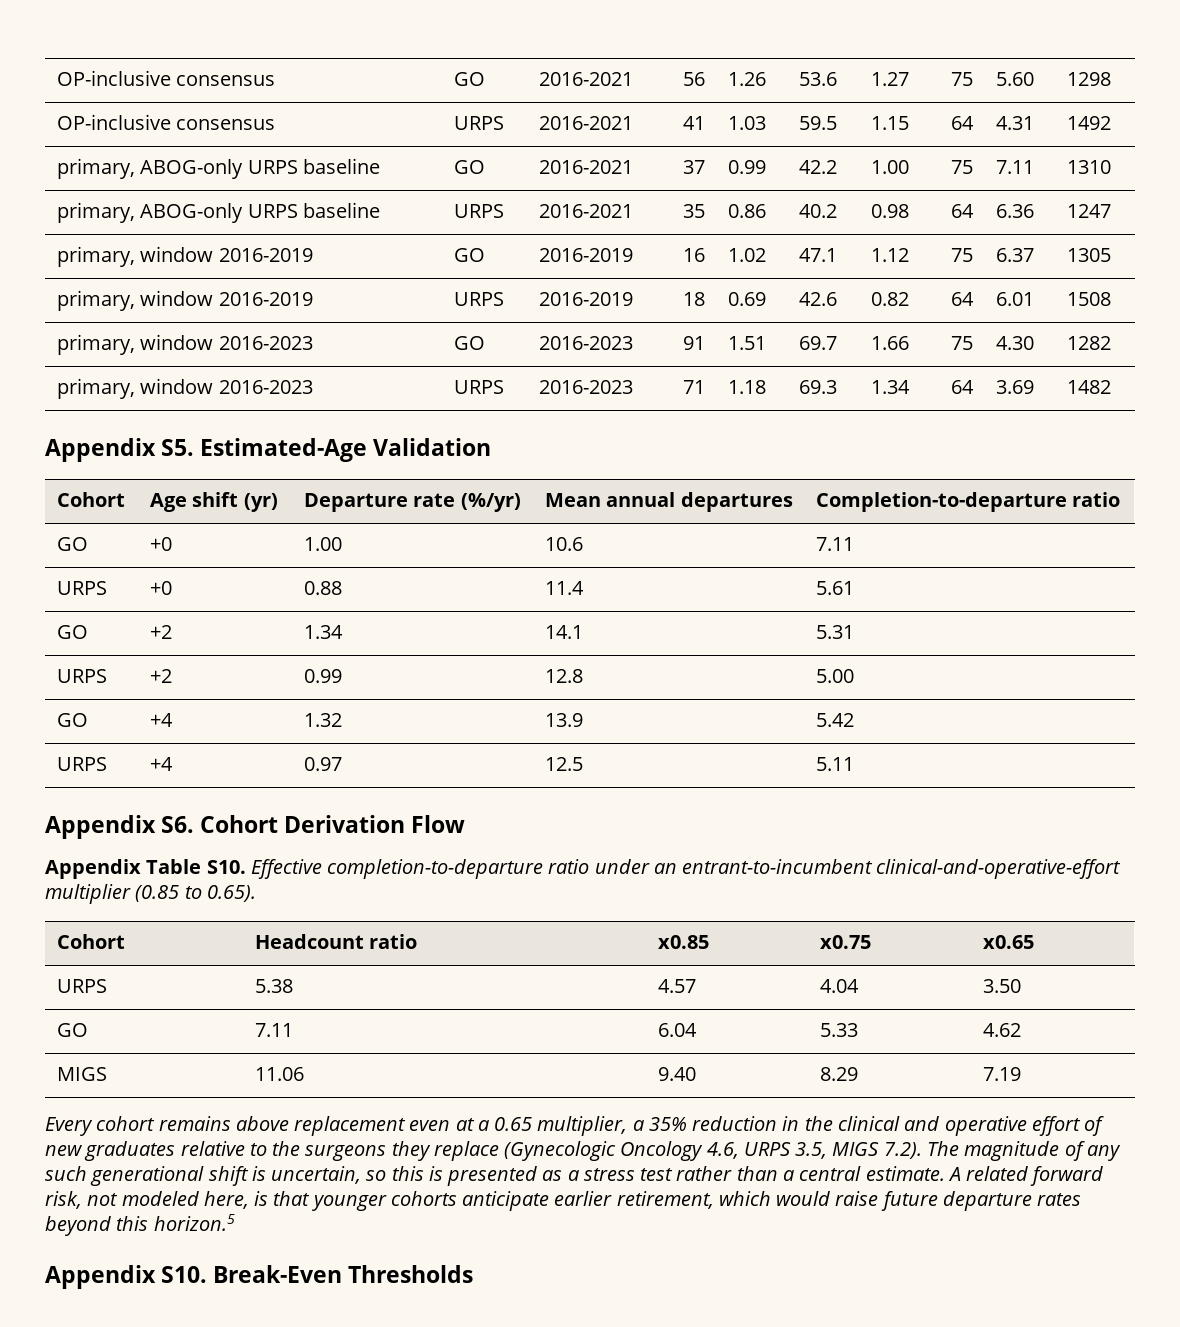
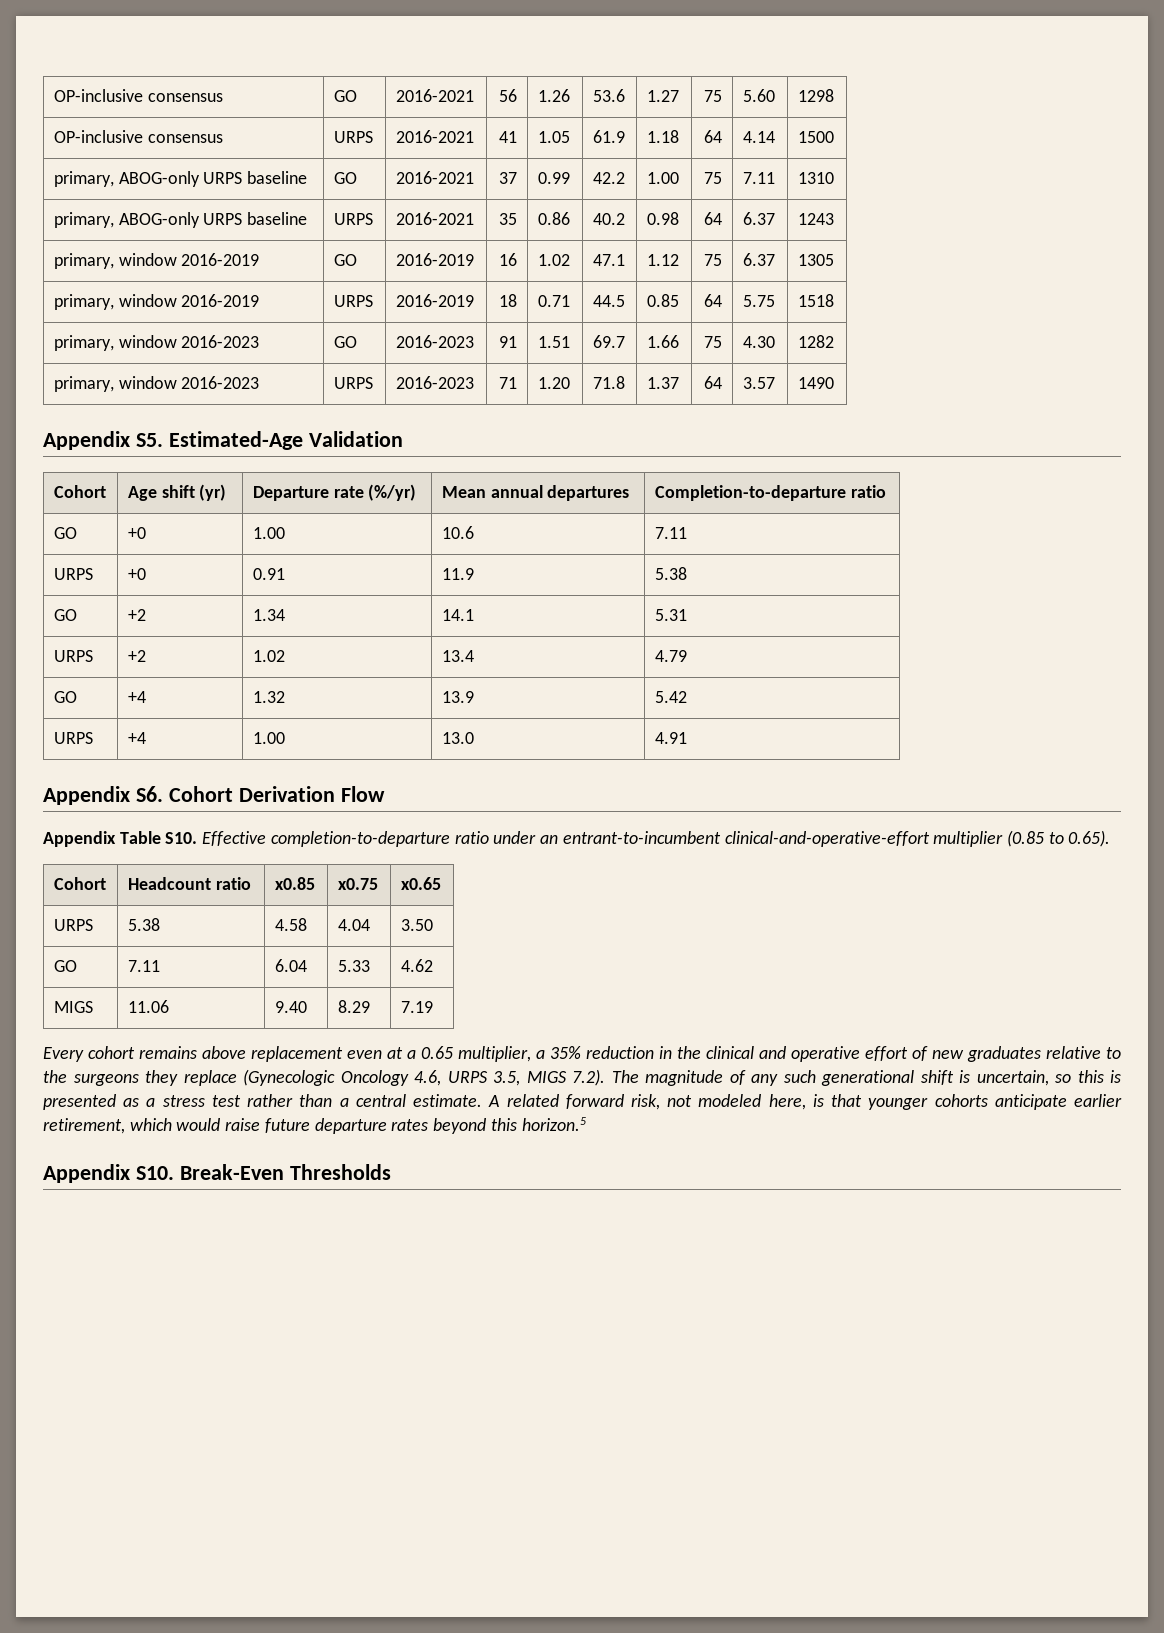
[728,116,767,130] [799,116,838,130] [871,116,910,130] [950,116,974,130] [996,116,1035,130] [1067,116,1112,130] 1.03 | 59.5 | 1.15 | 64 | 4.31 | 1492 -> [537,131,570,143] [592,130,625,143] [646,130,679,143] [704,130,723,143] [742,131,775,143] [797,131,834,143] 1.05 | 61.9 | 1.18 | 64 | 4.14 | 1500
[996,204,1035,218] [1067,204,1112,218] 6.36 | 1247 -> [742,212,775,225] [797,213,834,225] 6.37 | 1243
[728,292,767,306] [799,292,838,306] [871,292,910,306] [950,292,974,306] [996,292,1035,306] [1067,292,1112,306] 0.69 | 42.6 | 0.82 | 64 | 6.01 | 1508 -> [537,295,570,307] [592,295,625,307] [646,294,679,307] [704,294,723,307] [742,295,775,307] [797,294,834,307] 0.71 | 44.5 | 0.85 | 64 | 5.75 | 1518
[728,380,767,394] [799,380,838,394] [871,380,911,394] [950,380,974,394] [996,380,1035,394] [1067,380,1112,394] 1.18 | 69.3 | 1.34 | 64 | 3.69 | 1482 -> [537,377,570,389] [592,376,625,389] [646,377,679,389] [704,376,723,389] [742,377,775,389] [797,377,834,389] 1.20 | 71.8 | 1.37 | 64 | 3.57 | 1490
[304,581,343,595] [545,581,585,595] [816,581,855,595] 0.88 | 11.4 | 5.61 -> [252,568,285,580] [441,568,474,580] [654,567,687,580] 0.91 | 11.9 | 5.38
[304,669,343,683] [545,669,584,683] [816,669,855,683] 0.99 | 12.8 | 5.00 -> [252,650,285,662] [441,650,474,662] [654,650,687,662] 1.02 | 13.4 | 4.79
[304,757,343,771] [545,757,584,771] [816,757,855,771] 0.97 | 12.5 | 5.11 -> [252,732,285,744] [441,732,474,744] [654,732,687,744] 1.00 | 13.0 | 4.91
[658,979,697,993] 4.57 -> [274,918,307,931] 4.58

